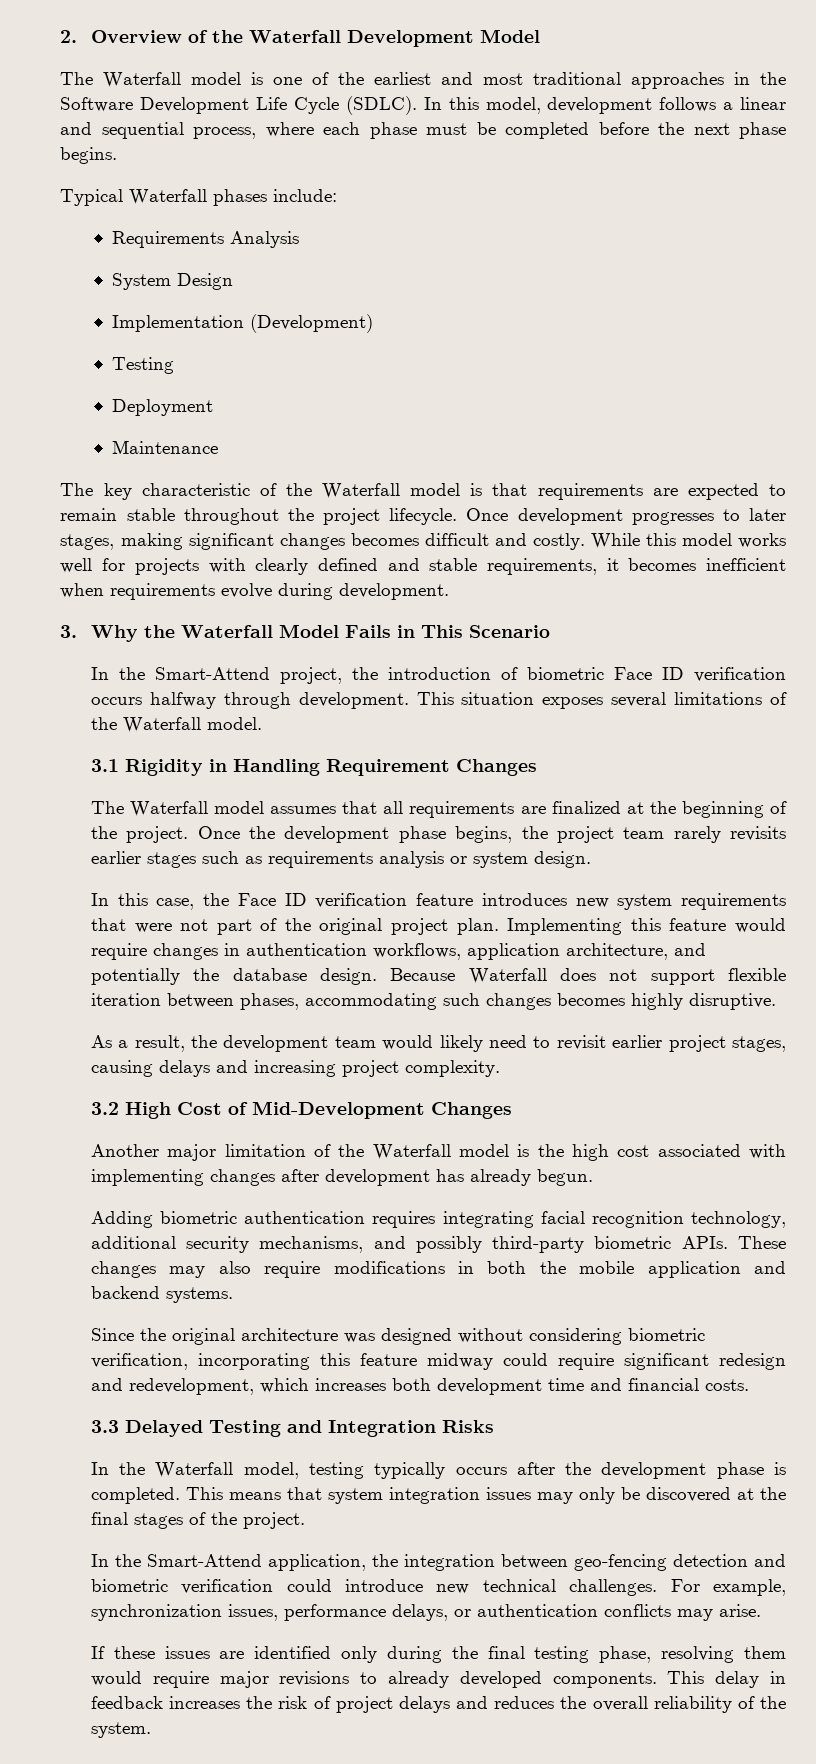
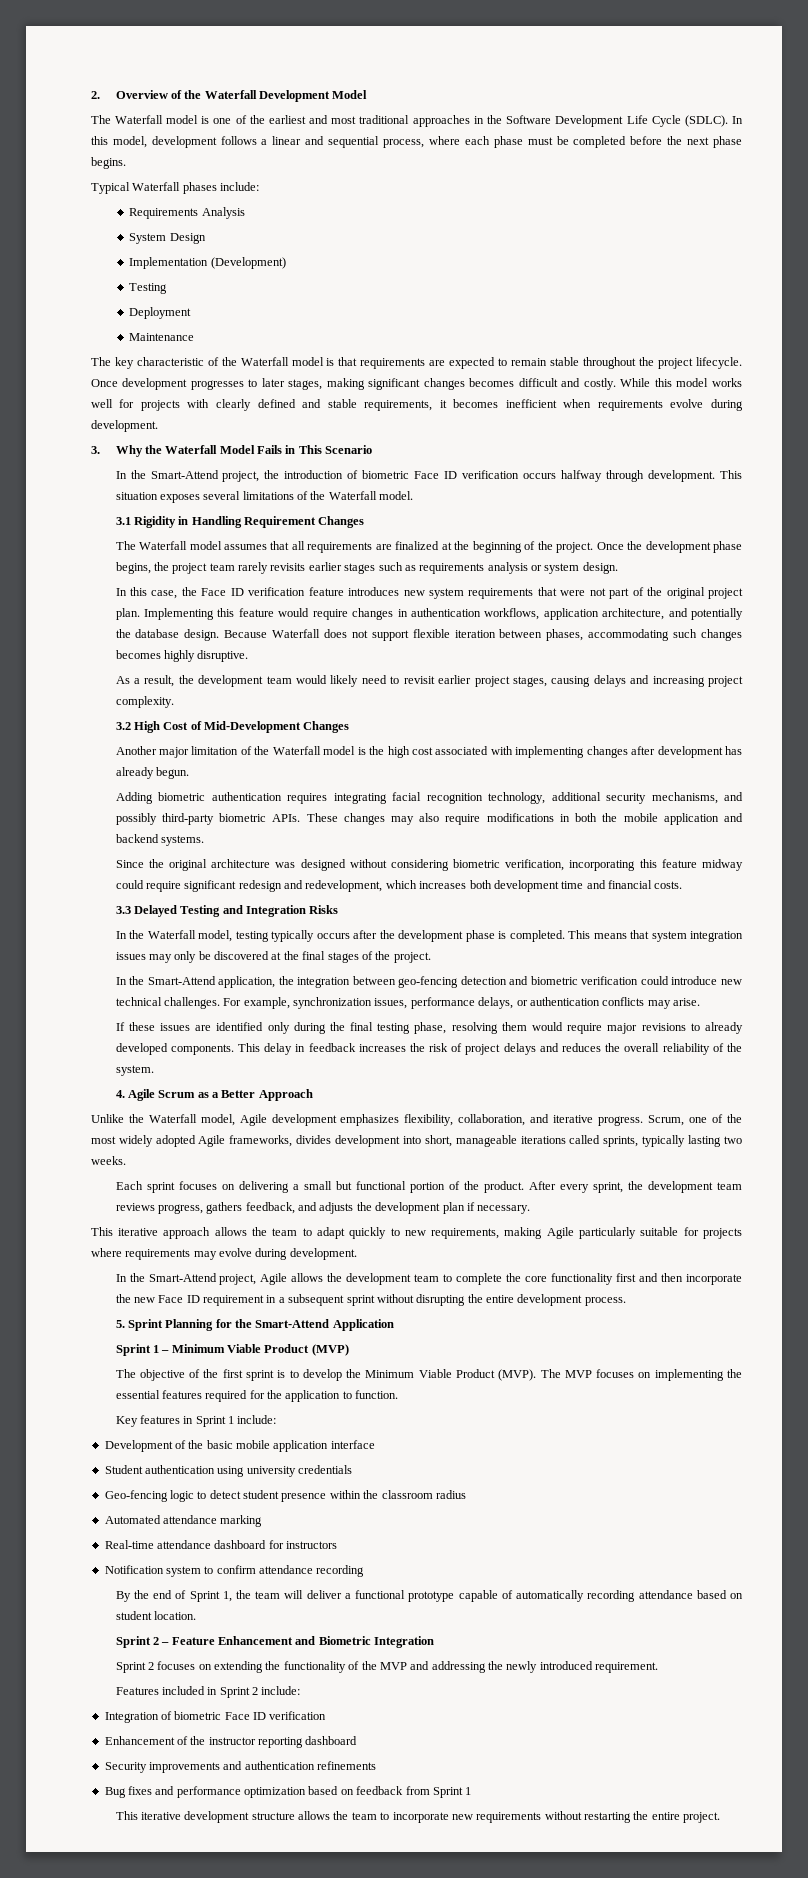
(151, 1730) none -> [115,1089,313,1101] [90,1114,742,1126] [90,1135,742,1147] [90,1156,126,1165] [115,1181,743,1193] [115,1202,531,1214] [90,1227,743,1239] [90,1248,357,1260] [115,1273,743,1285] [115,1294,626,1306] [115,1319,394,1331] [115,1344,349,1356] [115,1369,742,1381] [115,1390,399,1402] [115,1415,277,1427] [104,1440,375,1452] [104,1465,353,1477] [104,1490,466,1502] [104,1515,263,1527] [104,1540,338,1549] [104,1565,365,1577] [115,1590,744,1602] [115,1611,196,1620] [115,1636,435,1648] [115,1661,659,1673] [115,1686,301,1698] [104,1711,327,1723] [104,1736,358,1748] [104,1761,377,1773] [104,1786,472,1798] [115,1811,721,1823] // 4. Agile Scrum as a Better Approach // Unlike the Waterfall model, Agile development emphasizes flexibility, collaboration, and iterative progress. Scrum, one of the most widely adopted Agile frameworks, divides development into short, manageable iterations called sprints, typically lasting two weeks. // Each sprint focuses on delivering a small but functional portion of the product. After every sprint, the development team reviews progress, gathers feedback, and adjusts the development plan if necessary. // This iterative approach allows the team to adapt quickly to new requirements, making Agile particularly suitable for projects where requirements may evolve during development. // In the Smart-Attend project, Agile allows the development team to complete the core functionality first and then incorporate the new Face ID requirement in a subsequent sprint without disrupting the entire development process. // 5. Sprint Planning for the Smart-Attend Application // Sprint 1 – Minimum Viable Product (MVP) // The objective of the first sprint is to develop the Minimum Viable Product (MVP). The MVP focuses on implementing the essential features required for the application to function. // Key features in Sprint 1 include: // Development of the basic mobile application interface // Student authentication using university credentials // Geo-fencing logic to detect student presence within the classroom radius // Automated attendance marking // Real-time attendance dashboard for instructors // Notification system to confirm attendance recording // By the end of Sprint 1, the team will deliver a functional prototype capable of automatically recording attendance based on student location. // Sprint 2 – Feature Enhancement and Biometric Integration // Sprint 2 focuses on extending the functionality of the MVP and addressing the newly introduced requirement. // Features included in Sprint 2 include: // Integration of biometric Face ID verification // Enhancement of the instructor reporting dashboard // Security improvements and authentication refinements // Bug fixes and performance optimization based on feedback from Sprint 1 // This iterative development structure allows the team to incorporate new requirements without restarting the entire project.

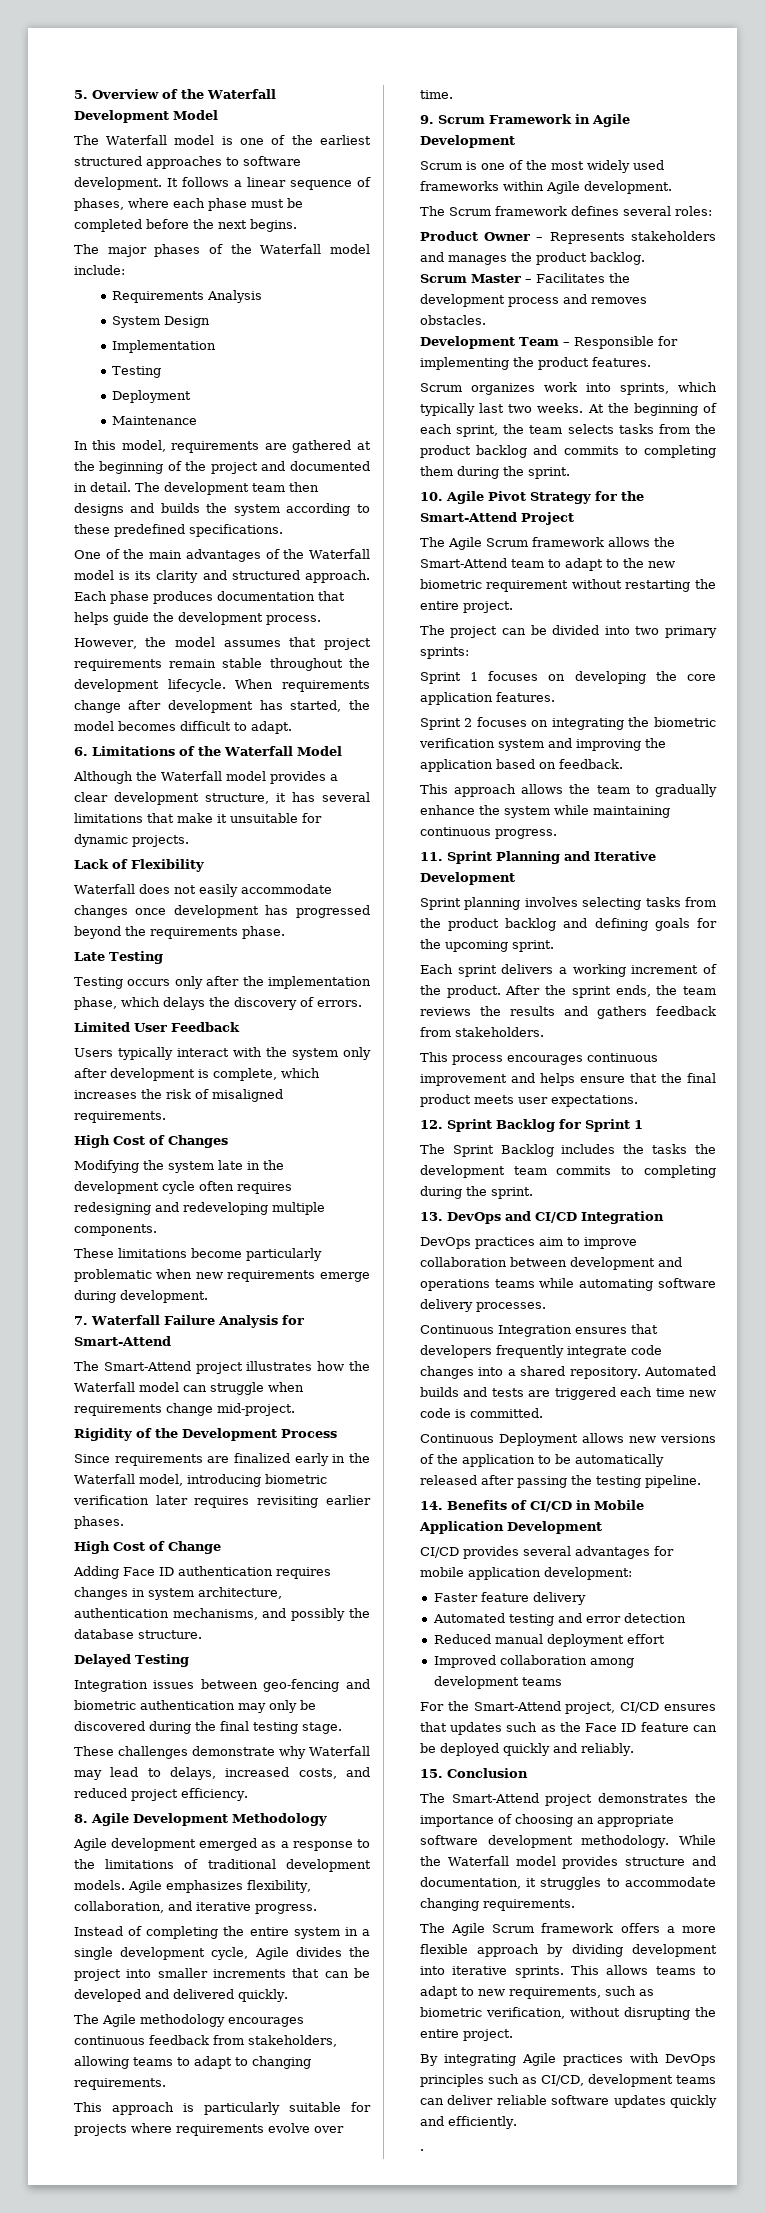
[90,91,100,99] 2. -> [73,90,88,99] 5.
[309,115,743,127] [90,136,424,148] and most traditional approaches in the Software Development Life Cycle (SDLC). In this model, development follows a linear and sequential process, -> [73,156,301,169] [73,177,371,190] [73,198,124,211] structured approaches to software development. It follows a linear sequence of phases,
[712,136,742,148] phase -> (247, 224) none
[90,182,217,194] Typical Waterfall phases -> [73,244,370,257] The major phases of the Waterfall model
[210,257,286,269] (Development) -> (217, 346) none
[90,357,742,369] [90,378,742,390] [90,399,743,411] [90,420,158,432] [90,445,373,457] [115,470,743,482] [115,491,414,503] [115,516,365,528] [115,541,743,553] [115,562,618,574] [115,587,744,599] [115,608,743,620] [115,629,742,641] [115,650,249,662] [115,675,743,687] [115,696,174,708] [115,721,350,733] [115,746,742,758] [115,767,189,779] [115,792,744,804] [115,813,743,825] [115,834,204,846] [115,859,743,871] [115,880,683,892] [115,905,339,917] [115,930,744,942] [115,951,431,963] [115,976,743,988] [115,997,701,1009] [115,1022,744,1034] [115,1043,743,1055] [115,1065,154,1076] [115,1089,313,1101] [90,1114,337,1126] The key characteristic of the Waterfall model is that requirements are expected to remain stable throughout the project lifecycle. Once development progresses to later stages, making significant changes becomes difficult and costly. While this model works well for projects with clearly defined and stable requirements, it becomes inefficient when requirements evolve during development. // 3. Why the Waterfall Model Fails in This Scenario // In the Smart-Attend project, the introduction of biometric Face ID verification occurs halfway through development. This situation exposes several limitations of the Waterfall model. // 3.1 Rigidity in Handling Requirement Changes // The Waterfall model assumes that all requirements are finalized at the beginning of the project. Once the development phase begins, the project team rarely revisits earlier stages such as requirements analysis or system design. // In this case, the Face ID verification feature introduces new system requirements that were not part of the original project plan. Implementing this feature would require changes in authentication workflows, application architecture, and potentially the database design. Because Waterfall does not support flexible iteration between phases, accommodating such changes becomes highly disruptive. // As a result, the development team would likely need to revisit earlier project stages, causing delays and increasing project complexity. // 3.2 High Cost of Mid-Development Changes // Another major limitation of the Waterfall model is the high cost associated with implementing changes after development has already begun. // Adding biometric authentication requires integrating facial recognition technology, additional security mechanisms, and possibly third-party biometric APIs. These changes may also require modifications in both the mobile application and backend systems. // Since the original architecture was designed without considering biometric verification, incorporating this feature midway could require significant redesign and redevelopment, which increases both development time and financial costs. // 3.3 Delayed Testing and Integration Risks // In the Waterfall model, testing typically occurs after the development phase is completed. This means that system integration issues may only be discovered at the final stages of the project. // In the Smart-Attend application, the integration between geo-fencing detection and biometric verification could introduce new technical challenges. For example, synchronization issues, performance delays, or authentication conflicts may arise. // If these issues are identified only during the final testing phase, resolving them would require major revisions to already developed components. This delay in feedback increases the risk of project delays and reduces the overall reliability of the system. // 4. Agile Scrum as a Better Approach // Unlike the Waterfall model, Agile development -> [73,440,371,453] [73,461,370,474] [73,482,319,495] [73,503,370,516] [73,524,283,537] [73,549,371,562] [73,570,370,583] [73,591,345,604] [73,612,321,625] [73,637,371,650] [73,658,370,671] [73,679,370,692] [73,700,370,713] [73,721,292,734] [73,746,342,756] [72,771,338,784] [73,792,370,805] [73,813,322,823] [73,834,189,847] [73,859,204,872] [73,884,332,897] [73,905,370,918] [73,926,285,939] [73,951,163,964] [73,976,371,989] [73,997,362,1010] [73,1022,240,1032] [73,1047,371,1060] [73,1068,320,1081] [73,1089,283,1102] [73,1111,166,1123] [73,1135,228,1148] [73,1160,284,1173] [73,1181,292,1194] [73,1202,325,1215] [73,1224,157,1236] [73,1248,322,1261] [73,1269,370,1282] [73,1290,208,1303] [73,1315,304,1328] [73,1336,171,1346] [73,1361,370,1374] [73,1382,304,1395] [73,1403,295,1416] [73,1428,337,1441] [73,1453,370,1466] [73,1474,327,1487] [72,1495,371,1508] [73,1516,124,1529] [73,1541,221,1554] [72,1566,331,1579] [73,1587,282,1600] [73,1608,370,1621] [73,1629,202,1639] [73,1654,189,1667] [73,1679,370,1692] [73,1700,316,1713] [73,1721,342,1734] [73,1746,371,1759] [73,1767,370,1780] [73,1788,248,1801] [73,1813,327,1826] [72,1838,370,1851] [73,1859,371,1872] [73,1880,162,1893] In this model, requirements are gathered at the beginning of the project and documented in detail. The development team then designs and builds the system according to these predefined specifications. // One of the main advantages of the Waterfall model is its clarity and structured approach. Each phase produces documentation that helps guide the development process. // However, the model assumes that project requirements remain stable throughout the development lifecycle. When requirements change after development has started, the model becomes difficult to adapt. // 6. Limitations of the Waterfall Model // Although the Waterfall model provides a clear development structure, it has several limitations that make it unsuitable for dynamic projects. // Lack of Flexibility // Waterfall does not easily accommodate changes once development has progressed beyond the requirements phase. // Late Testing // Testing occurs only after the implementation phase, which delays the discovery of errors. // Limited User Feedback // Users typically interact with the system only after development is complete, which increases the risk of misaligned requirements. // High Cost of Changes // Modifying the system late in the development cycle often requires redesigning and redeveloping multiple components. // These limitations become particularly problematic when new requirements emerge during development. // 7. Waterfall Failure Analysis for Smart-Attend // The Smart-Attend project illustrates how the Waterfall model can struggle when requirements change mid-project. // Rigidity of the Development Process // Since requirements are finalized early in the Waterfall model, introducing biometric verification later requires revisiting earlier phases. // High Cost of Change // Adding Face ID authentication requires changes in system architecture, authentication mechanisms, and possibly the database structure. // Delayed Testing // Integration issues between geo-fencing and biometric authentication may only be discovered during the final testing stage. // These challenges demonstrate why Waterfall may lead to delays, increased costs, and reduced project efficiency. // 8. Agile Development Methodology // Agile development emerged as a response to the limitations of traditional development models. Agile
[648,1114,742,1126] [90,1135,742,1147] [90,1156,126,1165] [115,1181,743,1193] [115,1202,531,1214] [90,1227,574,1239] Scrum, one of the most widely adopted Agile frameworks, divides development into short, manageable iterations called sprints, typically lasting two weeks. // Each sprint focuses on delivering a small but functional portion of the product. After every sprint, the development team reviews progress, gathers feedback, and adjusts the development plan if necessary. // This iterative approach allows the team to adapt quickly to new requirements, making Agile -> [73,1926,370,1939] [73,1947,371,1960] [73,1968,370,1981] [73,1989,288,2002] [73,2014,304,2027] [73,2035,337,2047] [73,2056,311,2069] [73,2078,166,2090] [73,2102,194,2115] // Instead of completing the entire system in a single development cycle, Agile divides the project into smaller increments that can be developed and delivered quickly. // The Agile methodology encourages continuous feedback from stakeholders, allowing teams to adapt to changing requirements. // This approach is
[193,1248,357,1260] [115,1273,743,1285] [115,1294,626,1306] [115,1319,394,1331] [115,1344,349,1356] [115,1369,742,1381] [115,1390,399,1402] [115,1415,277,1427] [104,1440,375,1452] [104,1465,353,1477] [104,1490,466,1502] [104,1515,263,1527] [104,1540,338,1549] [104,1565,365,1577] [115,1590,744,1602] [115,1611,196,1620] [115,1636,435,1648] [115,1661,659,1673] [115,1686,301,1698] [104,1711,327,1723] [104,1736,358,1748] [104,1761,377,1773] [104,1786,472,1798] [115,1811,721,1823] may evolve during development. // In the Smart-Attend project, Agile allows the development team to complete the core functionality first and then incorporate the new Face ID requirement in a subsequent sprint without disrupting the entire development process. // 5. Sprint Planning for the Smart-Attend Application // Sprint 1 – Minimum Viable Product (MVP) // The objective of the first sprint is to develop the Minimum Viable Product (MVP). The MVP focuses on implementing the essential features required for the application to function. // Key features in Sprint 1 include: // Development of the basic mobile application interface // Student authentication using university credentials // Geo-fencing logic to detect student presence within the classroom radius // Automated attendance marking // Real-time attendance dashboard for instructors // Notification system to confirm attendance recording // By the end of Sprint 1, the team will deliver a functional prototype capable of automatically recording attendance based on student location. // Sprint 2 – Feature Enhancement and Biometric Integration // Sprint 2 focuses on extending the functionality of the MVP and addressing the newly introduced requirement. // Features included in Sprint 2 include: // Integration of biometric Face ID verification // Enhancement of the instructor reporting dashboard // Security improvements and authentication refinements // Bug fixes and performance optimization based on feedback from Sprint 1 // This iterative development structure allows the team to incorporate new requirements without restarting the entire project. -> [267,2123,344,2133] [419,90,453,99] [419,114,630,127] [419,135,515,148] [419,160,664,173] [419,181,672,194] [419,206,712,216] [419,231,716,244] [419,252,645,265] [419,273,630,283] [419,294,647,307] [419,315,486,325] [419,336,678,349] [419,357,651,370] [419,382,717,395] [419,403,717,416] [419,424,716,437] [419,445,716,458] [419,466,570,479] [419,491,644,504] [419,512,574,525] [419,537,675,550] [419,558,675,571] [419,579,716,592] [419,601,513,613] [419,625,717,638] [419,647,469,659] [419,671,716,684] [419,692,555,705] [419,717,716,730] [418,738,666,751] [419,759,623,772] [419,784,717,797] [419,805,670,818] [419,827,557,839] [419,851,656,864] [419,872,515,885] [419,897,716,910] [419,918,717,931] [419,939,554,952] [419,964,717,977] [419,985,716,998] [419,1006,716,1019] [419,1027,544,1037] [419,1052,658,1065] [419,1073,716,1086] [419,1094,638,1107] [419,1119,643,1132] [419,1144,716,1157] [419,1165,716,1178] [419,1186,533,1199] [419,1211,664,1224] [419,1237,637,1249] [419,1257,682,1270] [419,1278,716,1291] [419,1299,546,1312] [419,1324,658,1337] [419,1345,662,1358] [419,1366,716,1379] [419,1387,716,1400] [419,1408,543,1418] [419,1433,716,1446] [419,1454,664,1467] [419,1475,701,1488] [419,1500,644,1512] [418,1521,602,1534] [419,1546,674,1559] [419,1567,632,1580] [433,1592,586,1605] [432,1613,686,1626] [433,1634,665,1647] [433,1655,634,1668] [433,1676,562,1689] [419,1701,716,1714] [419,1722,717,1735] [419,1743,634,1756] [419,1768,528,1778] [419,1793,716,1806] [419,1814,674,1827] [419,1835,716,1848] [419,1856,716,1869] [419,1877,716,1890] [419,1898,575,1911] [419,1923,716,1936] [419,1944,717,1957] [419,1965,716,1978] [419,1986,654,1999] [419,2007,716,2020] [419,2029,513,2041] [419,2053,716,2066] [419,2074,716,2087] [419,2095,717,2108] [419,2116,517,2129] [419,2149,424,2151] evolve over time. // 9. Scrum Framework in Agile Development // Scrum is one of the most widely used frameworks within Agile development. // The Scrum framework defines several roles: // Product Owner – Represents stakeholders and manages the product backlog. // Scrum Master – Facilitates the development process and removes obstacles. // Development Team – Responsible for implementing the product features. // Scrum organizes work into sprints, which typically last two weeks. At the beginning of each sprint, the team selects tasks from the product backlog and commits to completing them during the sprint. // 10. Agile Pivot Strategy for the Smart-Attend Project // The Agile Scrum framework allows the Smart-Attend team to adapt to the new biometric requirement without restarting the entire project. // The project can be divided into two primary sprints: // Sprint 1 focuses on developing the core application features. // Sprint 2 focuses on integrating the biometric verification system and improving the application based on feedback. // This approach allows the team to gradually enhance the system while maintaining continuous progress. // 11. Sprint Planning and Iterative Development // Sprint planning involves selecting tasks from the product backlog and defining goals for the upcoming sprint. // Each sprint delivers a working increment of the product. After the sprint ends, the team reviews the results and gathers feedback from stakeholders. // This process encourages continuous improvement and helps ensure that the final product meets user expectations. // 12. Sprint Backlog for Sprint 1 // The Sprint Backlog includes the tasks the development team commits to completing during the sprint. // 13. DevOps and CI/CD Integration // DevOps practices aim to improve collaboration between development and operations teams while automating software delivery processes. // Continuous Integration ensures that developers frequently integrate code changes into a shared repository. Automated builds and tests are triggered each time new code is committed. // Continuous Deployment allows new versions of the application to be automatically released after passing the testing pipeline. // 14. Benefits of CI/CD in Mobile Application Development // CI/CD provides several advantages for mobile application development: // Faster feature delivery // Automated testing and error detection // Reduced manual deployment effort // Improved collaboration among development teams // For the Smart-Attend project, CI/CD ensures that updates such as the Face ID feature can be deployed quickly and reliably. // 15. Conclusion // The Smart-Attend project demonstrates the importance of choosing an appropriate software development methodology. While the Waterfall model provides structure and documentation, it struggles to accommodate changing requirements. // The Agile Scrum framework offers a more flexible approach by dividing development into iterative sprints. This allows teams to adapt to new requirements, such as biometric verification, without disrupting the entire project. // By integrating Agile practices with DevOps principles such as CI/CD, development teams can deliver reliable software updates quickly and efficiently. // .

